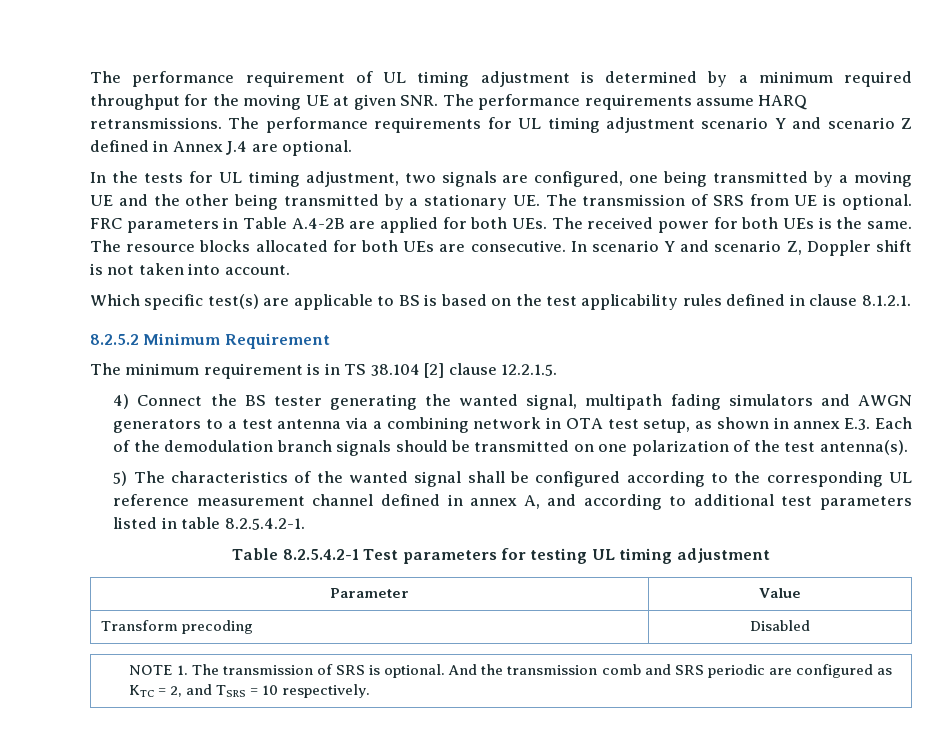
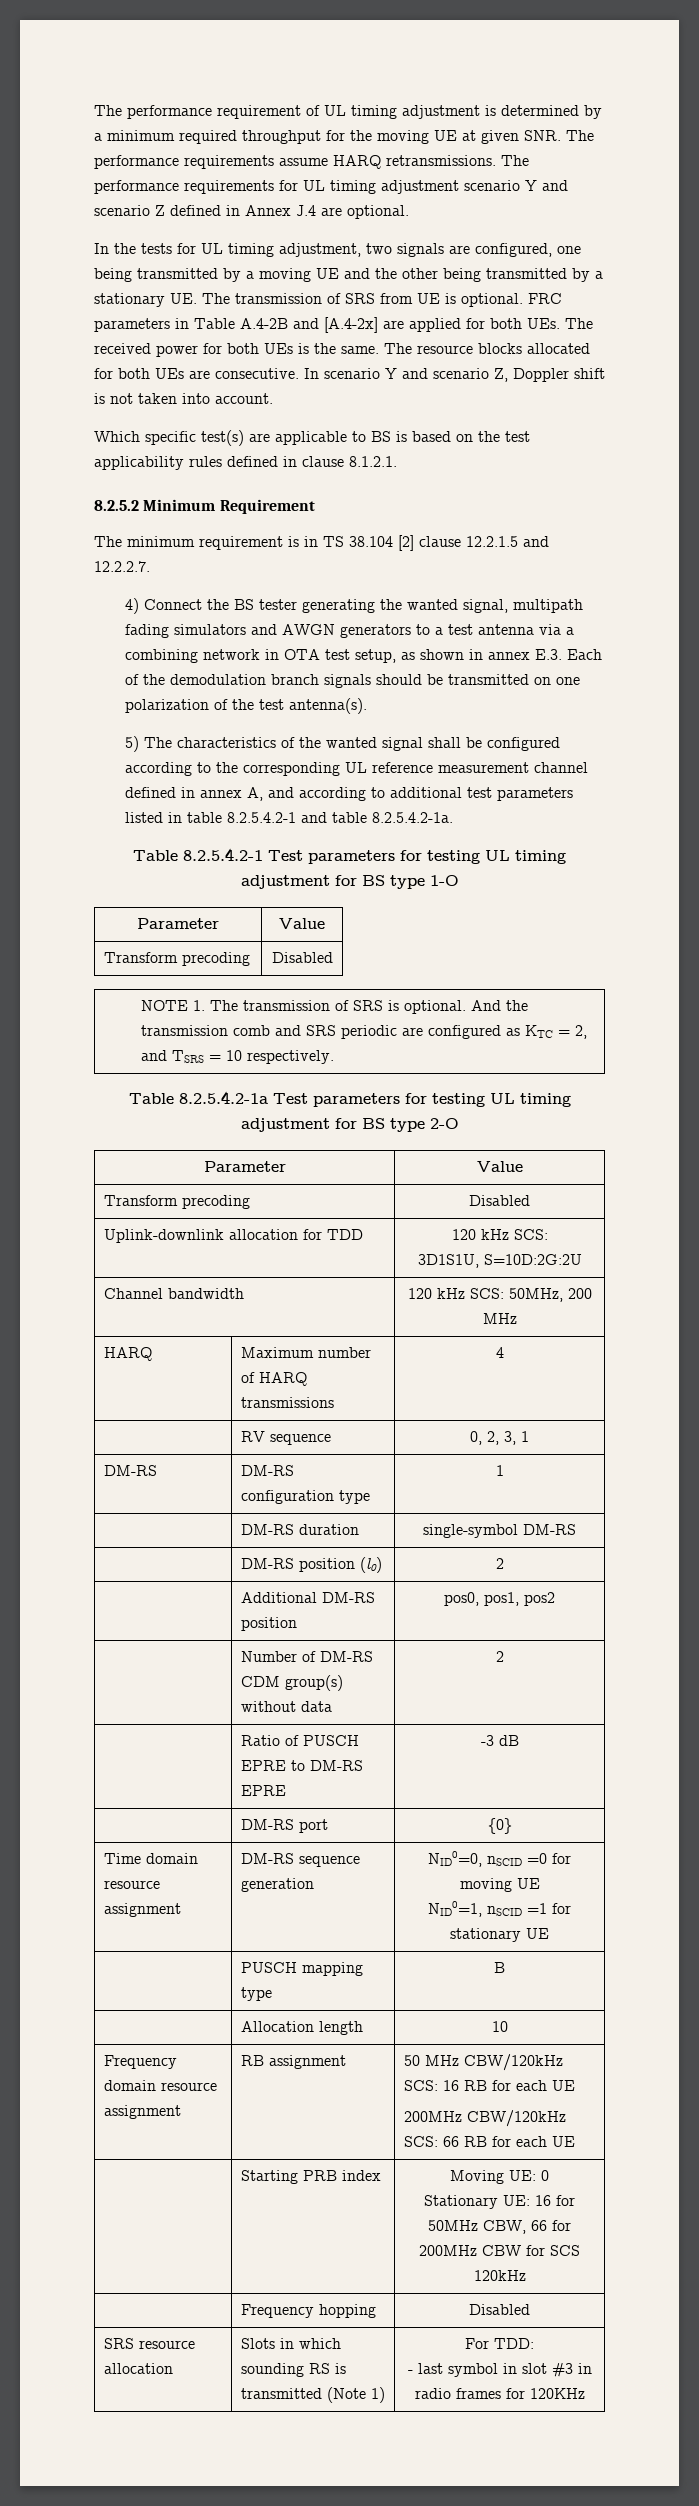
(345, 223) none -> [293,317,378,333] and [A.4-2x]
[501,364,558,376] 12.2.1.5. -> [466,536,549,547] [94,561,150,572] 12.2.1.5 and 12.2.2.7.
[224,518,305,530] 8.2.5.4.2-1. -> [226,812,453,823] 8.2.5.4.2-1 and table 8.2.5.4.2-1a.
(770, 555) none -> [334,875,459,889] for BS type 1-O
(371, 691) none -> [128,1091,571,1107] [240,1118,459,1132] [203,1161,286,1172] [476,1161,523,1172] [103,1195,250,1209] [469,1195,530,1206] [103,1229,363,1243] [451,1229,548,1240] [417,1254,582,1268] [103,1288,244,1299] [407,1288,592,1302] [482,1313,517,1324] [103,1347,152,1361] [240,1347,371,1358] [240,1372,307,1386] [240,1397,334,1408] [495,1347,504,1358] [240,1431,331,1445] [470,1431,529,1445] [103,1465,157,1476] [240,1465,294,1476] [240,1490,370,1504] [495,1465,504,1476] [240,1524,359,1535] [423,1524,576,1538] [240,1557,382,1573] [495,1558,504,1569] [240,1592,375,1603] [240,1617,297,1631] [444,1592,555,1606] [240,1651,373,1662] [240,1675,343,1691] [240,1701,332,1712] [495,1651,504,1662] [240,1735,359,1746] [240,1760,363,1771] [240,1785,286,1796] [480,1735,519,1746] [240,1819,328,1833] [487,1818,512,1834] [103,1853,198,1864] [103,1880,160,1889] [103,1903,181,1917] [240,1853,360,1867] [240,1878,314,1892] [428,1851,571,1867] [459,1878,540,1892] [428,1901,571,1917] [450,1928,549,1942] [240,1962,363,1976] [240,1987,272,2001] [494,1962,505,1973] [240,2021,363,2035] [491,2021,508,2032] [103,2055,177,2069] [103,2080,217,2091] [103,2105,181,2119] [240,2055,346,2069] [403,2054,563,2071] [403,2080,575,2091] [403,2110,566,2127] [403,2136,575,2147] [240,2170,381,2184] [450,2170,549,2184] [424,2195,575,2209] [428,2220,571,2234] [419,2245,580,2256] [473,2270,526,2281] [240,2304,376,2318] [469,2304,530,2315] [103,2338,195,2349] [103,2363,173,2374] [240,2338,341,2349] [240,2363,346,2377] [240,2387,385,2403] [465,2338,534,2349] [407,2363,592,2377] [414,2388,585,2399] // Table 8.2.5.4.2-1a Test parameters for testing UL timing adjustment for BS type 2-O // Parameter | Value // Transform precoding | Disabled // Uplink-downlink allocation for TDD | 120 kHz SCS: // 3D1S1U, S=10D:2G:2U // Channel bandwidth | 120 kHz SCS: 50MHz, 200 MHz // HARQ | Maximum number of HARQ transmissions | 4 // | RV sequence | 0, 2, 3, 1 // DM-RS | DM-RS configuration type | 1 // | DM-RS duration | single-symbol DM-RS // | DM-RS position (l0) | 2 // | Additional DM-RS position | pos0, pos1, pos2 // | Number of DM-RS CDM group(s) without data | 2 // | Ratio of PUSCH EPRE to DM-RS EPRE | -3 dB // | DM-RS port | {0} // Time domain resource assignment | DM-RS sequence generation | NID0=0, nSCID =0 for moving UE // NID0=1, nSCID =1 for stationary UE // | PUSCH mapping type | B // | Allocation length | 10 // Frequency domain resource assignment | RB assignment | 50 MHz CBW/120kHz SCS: 16 RB for each UE // 200MHz CBW/120kHz SCS: 66 RB for each UE // | Starting PRB index | Moving UE: 0 // Stationary UE: 16 for 50MHz CBW, 66 for 200MHz CBW for SCS 120kHz // | Frequency hopping | Disabled // SRS resource allocation | Slots in which sounding RS is transmitted (Note 1) | For TDD: // - last symbol in slot #3 in radio frames for 120KHz

